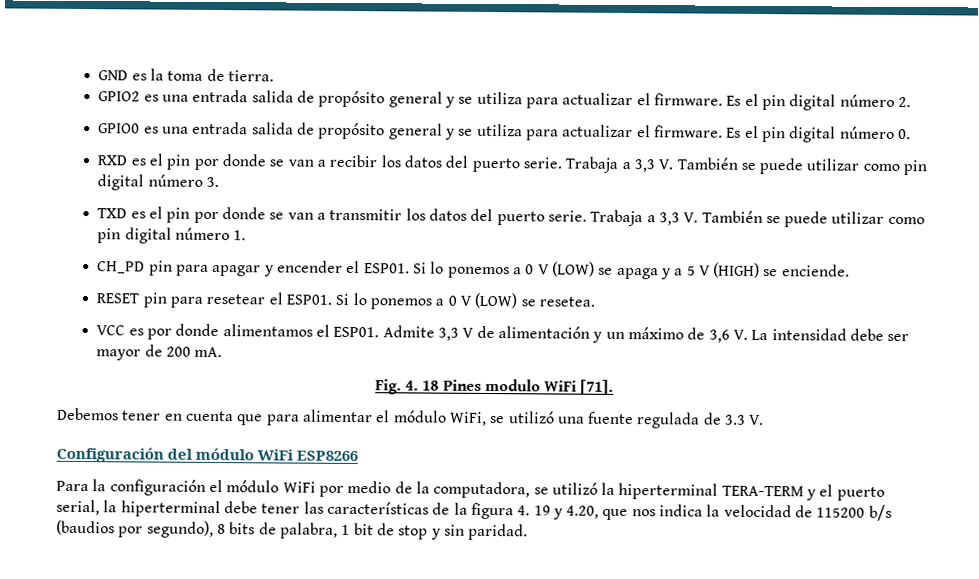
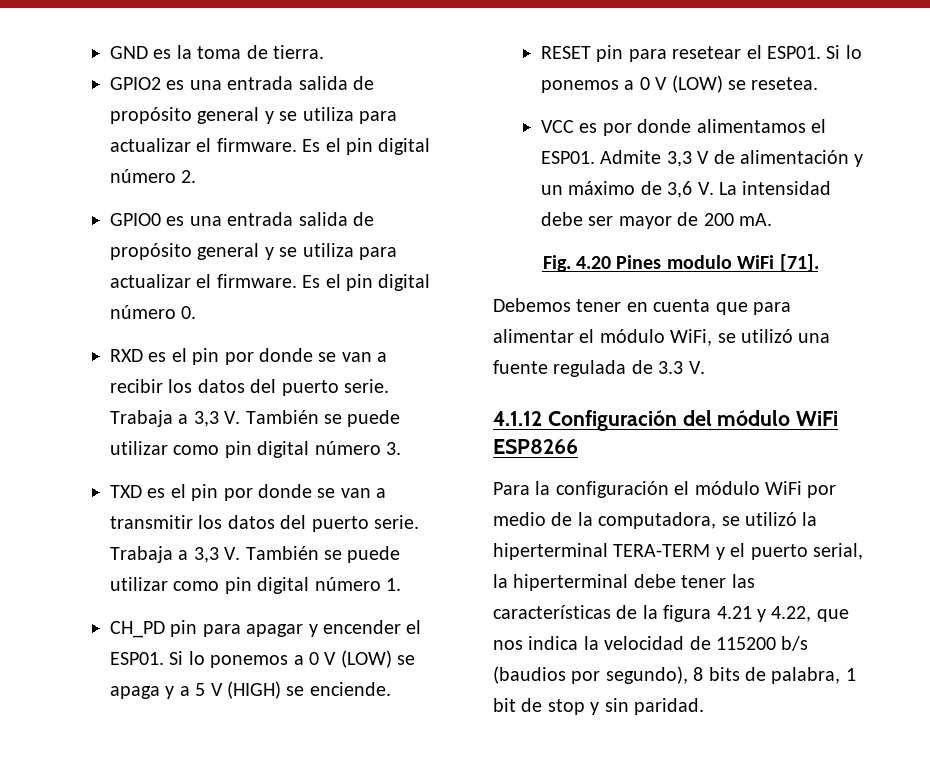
[404,380,440,391] 4. 18 -> [575,256,611,269] 4.20
(765, 420) none -> [493,411,542,426] 4.1.12
[517,505,600,520] 4. 19 y 4.20, -> [716,606,812,622] 4.21 y 4.22,

